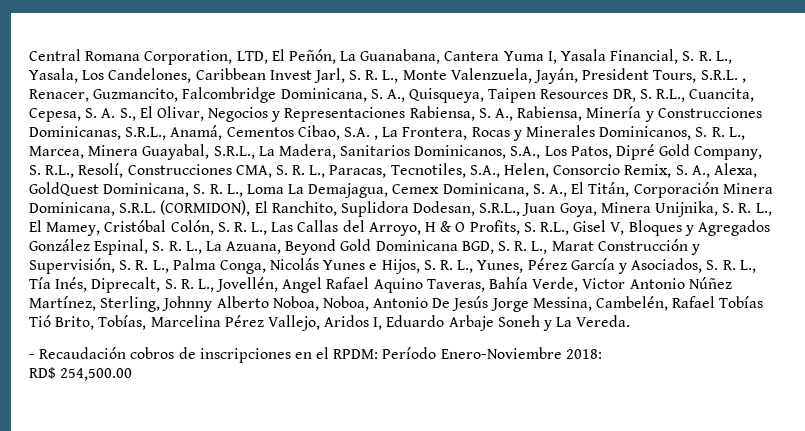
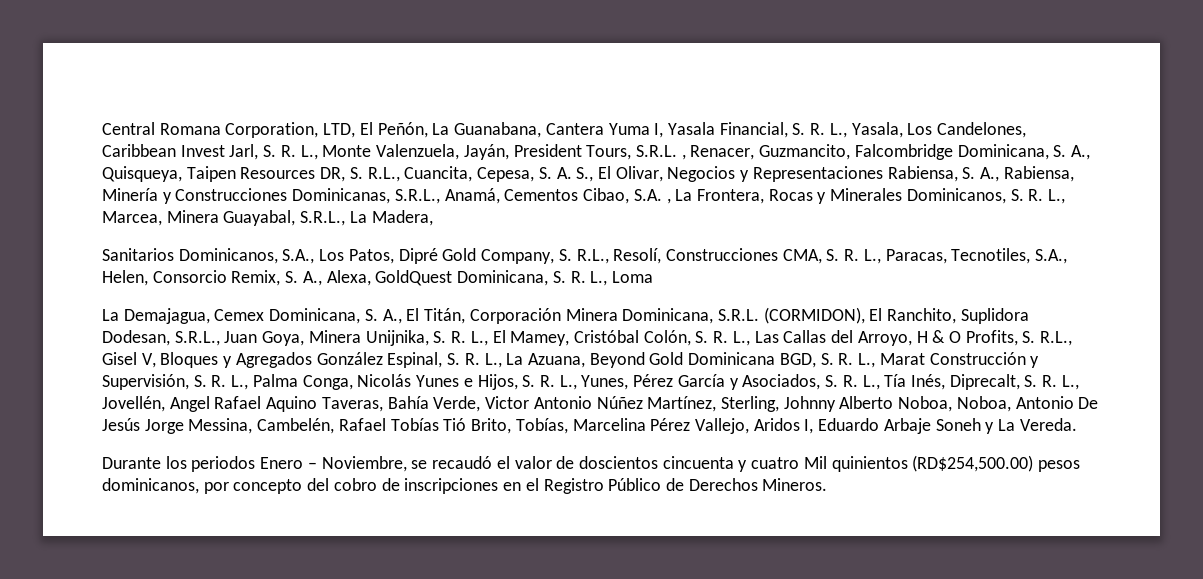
(336, 151) none -> (433, 218) //
(284, 189) none -> (653, 277) //
[29,347,602,363] [29,367,133,381] - Recaudación cobros de inscripciones en el RPDM: Período Enero-Noviembre 2018: // RD$ 254,500.00 -> [102,455,1081,472] [102,478,828,494] Durante los periodos Enero – Noviembre, se recaudó el valor de doscientos cincuenta y cuatro Mil quinientos (RD$254,500.00) pesos dominicanos, por concepto del cobro de inscripciones en el Registro Público de Derechos Mineros.

